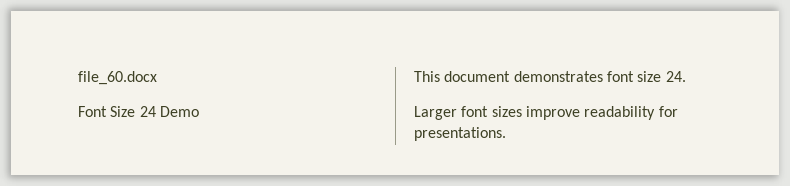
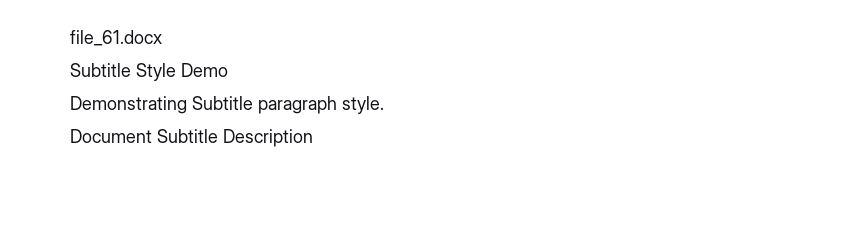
[78,71,157,85] [78,106,199,117] [414,71,686,82] [414,106,678,120] [414,127,506,141] file_60.docx // Font Size 24 Demo // This document demonstrates font size 24. // Larger font sizes improve readability for presentations. -> [70,30,162,46] [70,63,228,81] [70,96,384,114] [70,129,313,147] file_61.docx // Subtitle Style Demo // Demonstrating Subtitle paragraph style. // Document Subtitle Description

